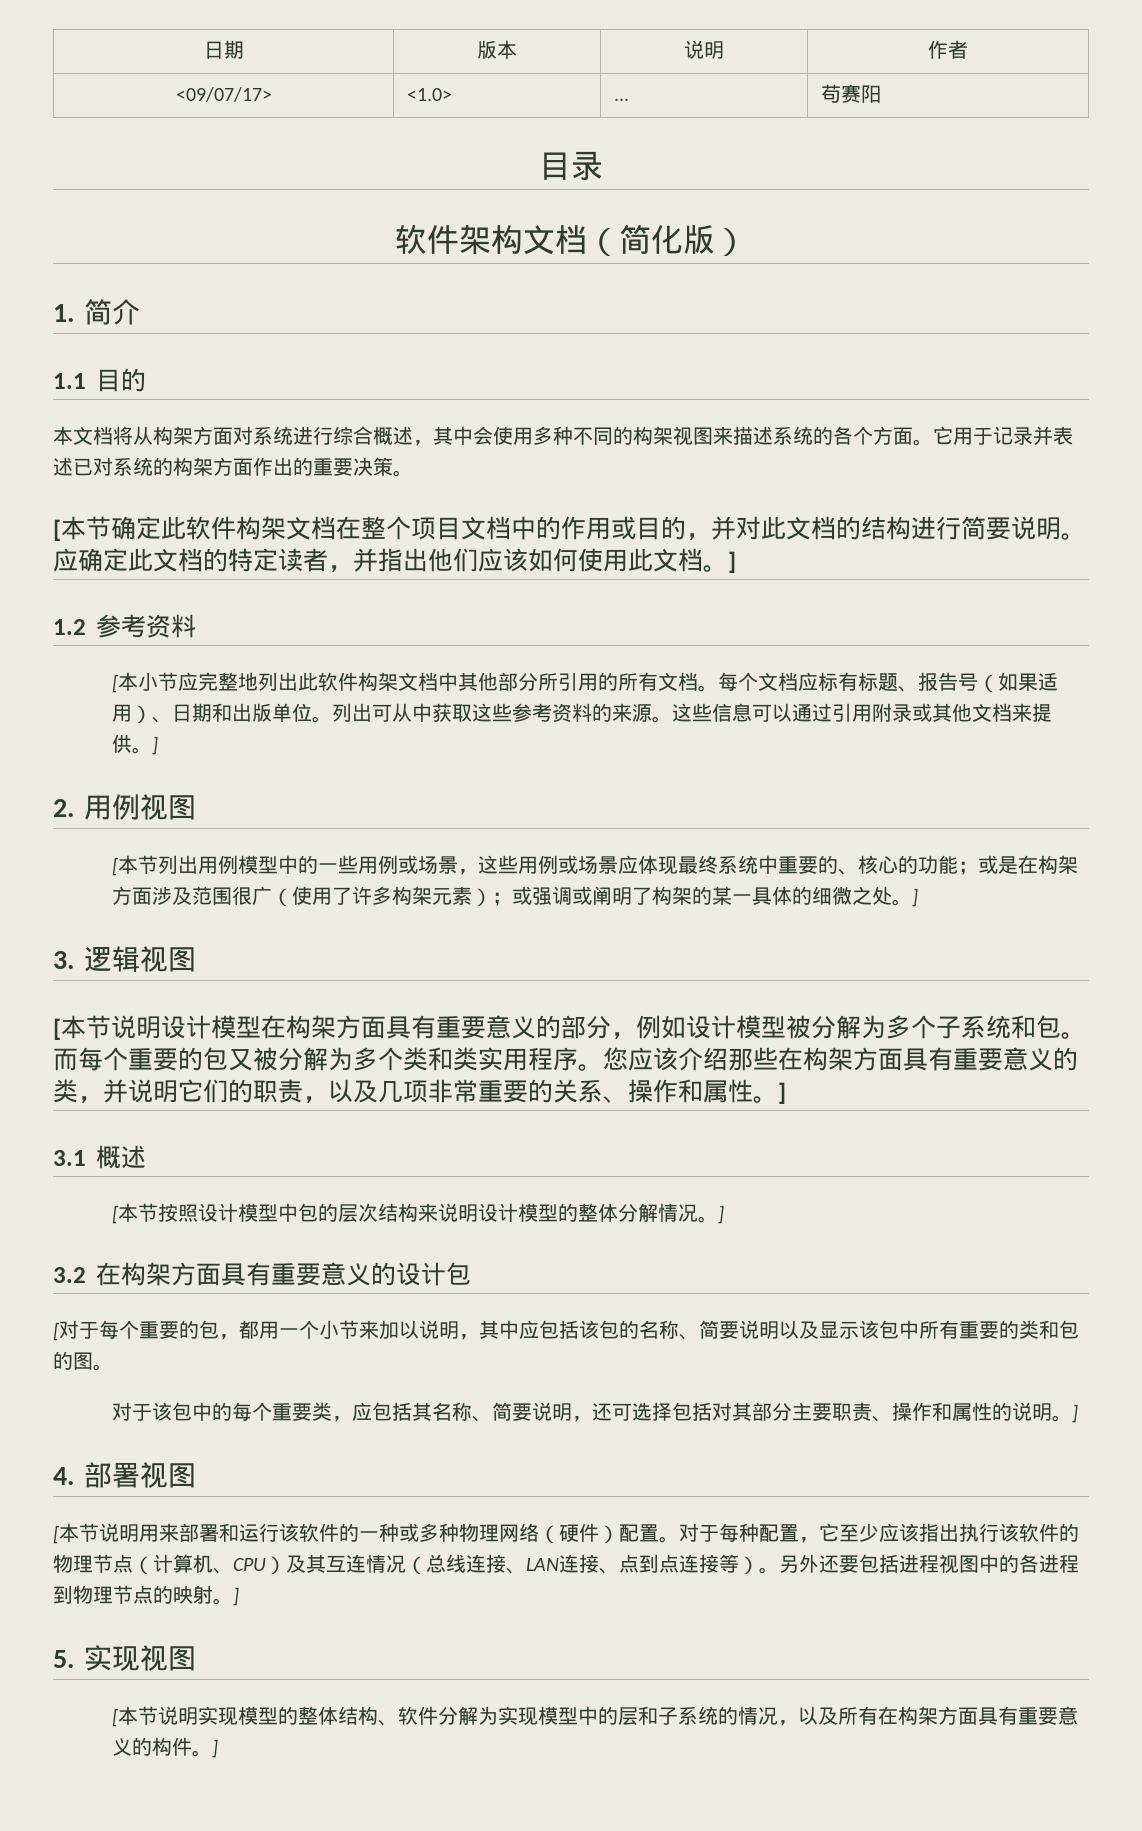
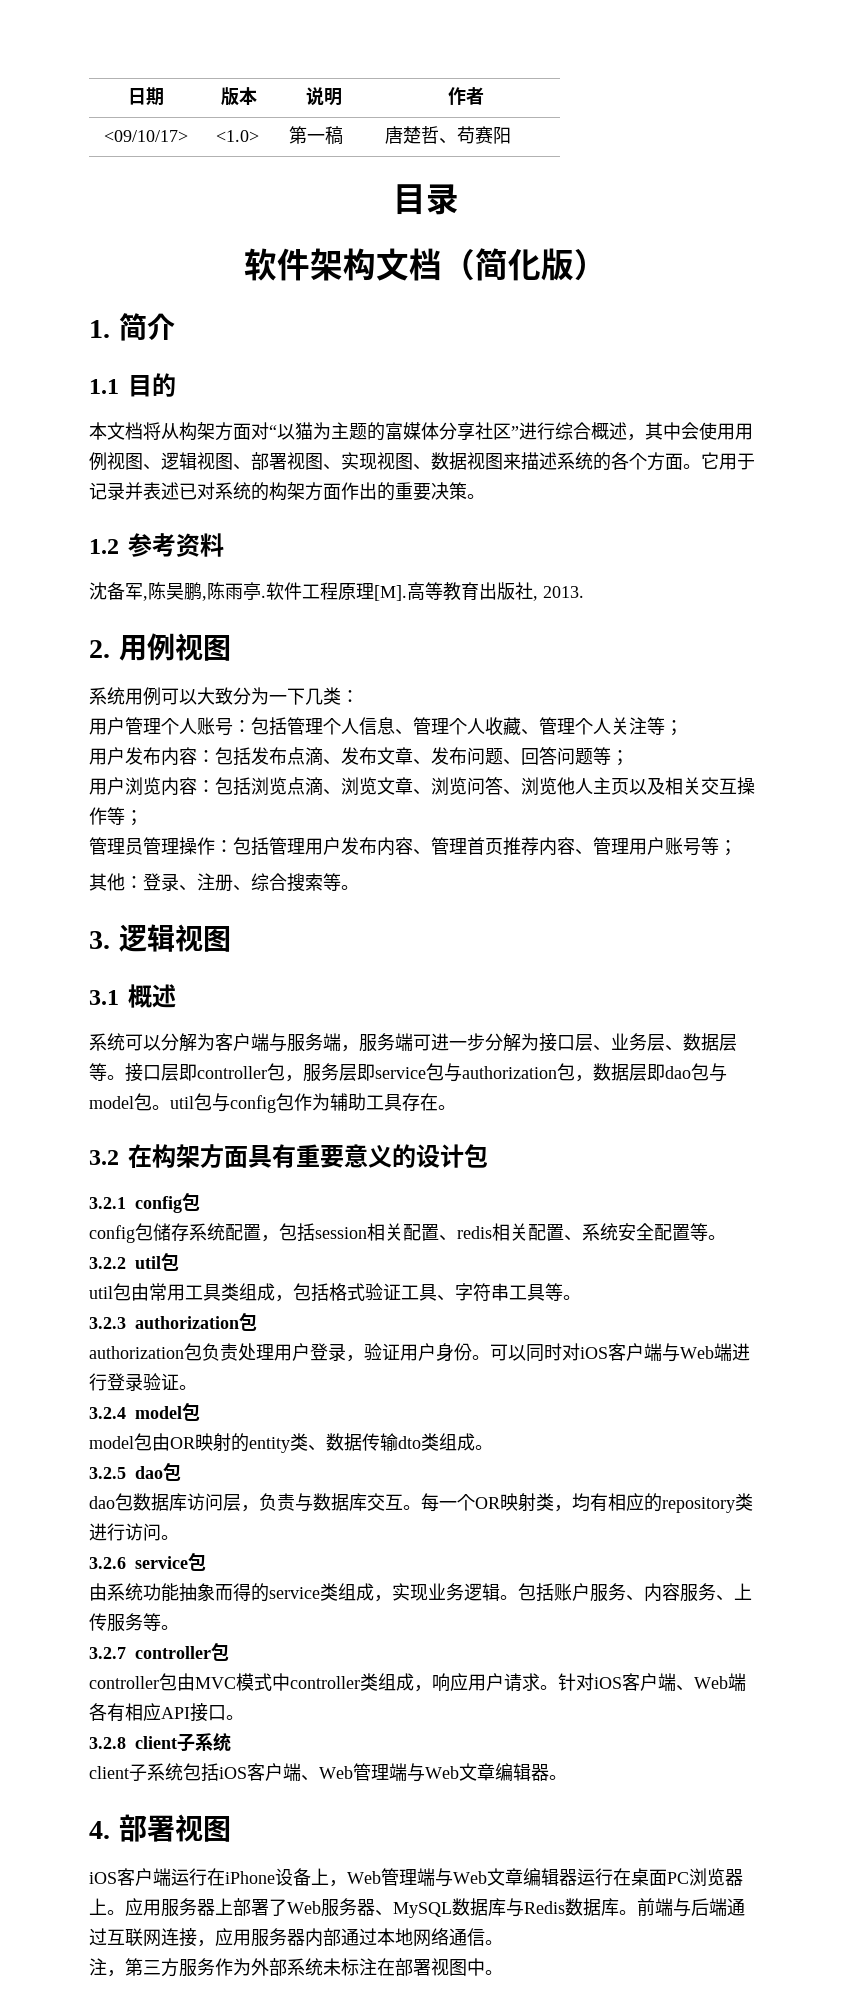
[175,87,272,102] <09/07/17> -> [104,130,188,142] <09/10/17>
[613,98,629,101] ... | -> [289,126,344,145] [385,126,458,144] 第一稿 | 唐楚哲、
[253,426,293,445] 系统 -> [269,422,519,441] “以猫为主题的富媒体分享社区”
[533,426,673,445] 多种不同的构架 -> [735,423,753,440] [89,452,467,471] 用例视图、逻辑视图、部署视图、实现视图、数据
[53,516,1086,541] [53,548,736,573] [53,614,196,638] [112,672,1059,693] [112,703,1053,724] [112,734,159,755] [53,794,196,820] [112,855,1079,876] [112,886,919,907] [本节确定此软件构架文档在整个项目文档中的作用或目的，并对此文档的结构进行简要说明。应确定此文档的特定读者，并指出他们应该如何使用此文档。] // 1.2参考资料 // [本小节应完整地列出此软件构架文档中其他部分所引用的所有文档。每个文档应标有标题、报告号（如果适用）、日期和出版单位。列出可从中获取这些参考资料的来源。这些信息可以通过引用附录或其他文档来提供。] // 2.用例视图 // [本节列出用例模型中的一些用例或场景，这些用例或场景应体现最终系统中重要的、核心的功能；或是在构架方面涉及范围很广（使用了许多构架元素）；或强调或阐明了构架的某一具体的细微之处。] -> [89,533,224,557] [89,582,584,601] [89,633,231,661] [89,687,359,706] [89,717,683,736] [89,747,629,766] [89,777,755,796] [89,807,143,826] [89,837,737,856] [89,873,359,892] 1.2参考资料 // 沈备军,陈昊鹏,陈雨亭.软件工程原理[M].高等教育出版社, 2013. // 2.用例视图 // 系统用例可以大致分为一下几类： // 用户管理个人账号：包括管理个人信息、管理个人收藏、管理个人关注等； // 用户发布内容：包括发布点滴、发布文章、发布问题、回答问题等； // 用户浏览内容：包括浏览点滴、浏览文章、浏览问答、浏览他人主页以及相关交互操作等； // 管理员管理操作：包括管理用户发布内容、管理首页推荐内容、管理用户账号等； // 其他：登录、注册、综合搜索等。
[53,1015,1086,1040] [53,1047,1078,1071] [53,1079,786,1104] [53,1145,146,1169] [112,1203,725,1224] [本节说明设计模型在构架方面具有重要意义的部分，例如设计模型被分解为多个子系统和包。而每个重要的包又被分解为多个类和类实用程序。您应该介绍那些在构架方面具有重要意义的类，并说明它们的职责，以及几项非常重要的关系、操作和属性。] // 3.1概述 // [本节按照设计模型中包的层次结构来说明设计模型的整体分解情况。] -> [89,984,176,1008] [89,1033,737,1052] [89,1063,727,1082] [89,1093,456,1113] 3.1概述 // 系统可以分解为客户端与服务端，服务端可进一步分解为接口层、业务层、数据层等。接口层即controller包，服务层即service包与authorization包，数据层即dao包与model包。util包与config包作为辅助工具存在。
[53,1320,1079,1341] [53,1351,113,1371] [112,1402,1079,1423] [对于每个重要的包，都用一个小节来加以说明，其中应包括该包的名称、简要说明以及显示该包中所有重要的类和包的图。 // 对于该包中的每个重要类，应包括其名称、简要说明，还可选择包括对其部分主要职责、操作和属性的说明。] -> [89,1192,200,1213] [89,1223,726,1243] [89,1252,179,1271] [89,1283,581,1302] [89,1312,257,1331] [89,1343,750,1362] [89,1373,197,1391] [89,1402,200,1421] [89,1433,493,1453] [89,1462,181,1481] [89,1493,753,1513] [89,1523,179,1541] [89,1552,206,1571] [89,1583,752,1602] [89,1613,179,1632] [89,1642,229,1661] [89,1673,746,1692] [89,1703,244,1722] [89,1732,231,1752] [89,1763,567,1782] 3.2.1 config包 // config包储存系统配置，包括session相关配置、redis相关配置、系统安全配置等。 // 3.2.2 util包 // util包由常用工具类组成，包括格式验证工具、字符串工具等。 // 3.2.3 authorization包 // authorization包负责处理用户登录，验证用户身份。可以同时对iOS客户端与Web端进行登录验证。 // 3.2.4 model包 // model包由OR映射的entity类、数据传输dto类组成。 // 3.2.5 dao包 // dao包数据库访问层，负责与数据库交互。每一个OR映射类，均有相应的repository类进行访问。 // 3.2.6 service包 // 由系统功能抽象而得的service类组成，实现业务逻辑。包括账户服务、内容服务、上传服务等。 // 3.2.7 controller包 // controller包由MVC模式中controller类组成，响应用户请求。针对iOS客户端、Web端各有相应API接口。 // 3.2.8 client子系统 // client子系统包括iOS客户端、Web管理端与Web文章编辑器。
[53,1523,1079,1544] [53,1554,1079,1575] [53,1585,239,1606] [53,1645,196,1671] [112,1706,1079,1727] [112,1737,219,1758] [本节说明用来部署和运行该软件的一种或多种物理网络（硬件）配置。对于每种配置，它至少应该指出执行该软件的物理节点（计算机、CPU）及其互连情况（总线连接、LAN连接、点到点连接等）。另外还要包括进程视图中的各进程到物理节点的映射。] // 5.实现视图 // [本节说明实现模型的整体结构、软件分解为实现模型中的层和子系统的情况，以及所有在构架方面具有重要意义的构件。] -> [89,1868,743,1887] [89,1898,745,1918] [89,1928,503,1947] [89,1958,503,1977] iOS客户端运行在iPhone设备上，Web管理端与Web文章编辑器运行在桌面PC浏览器上。应用服务器上部署了Web服务器、MySQL数据库与Redis数据库。前端与后端通过互联网连接，应用服务器内部通过本地网络通信。 // 注，第三方服务作为外部系统未标注在部署视图中。

